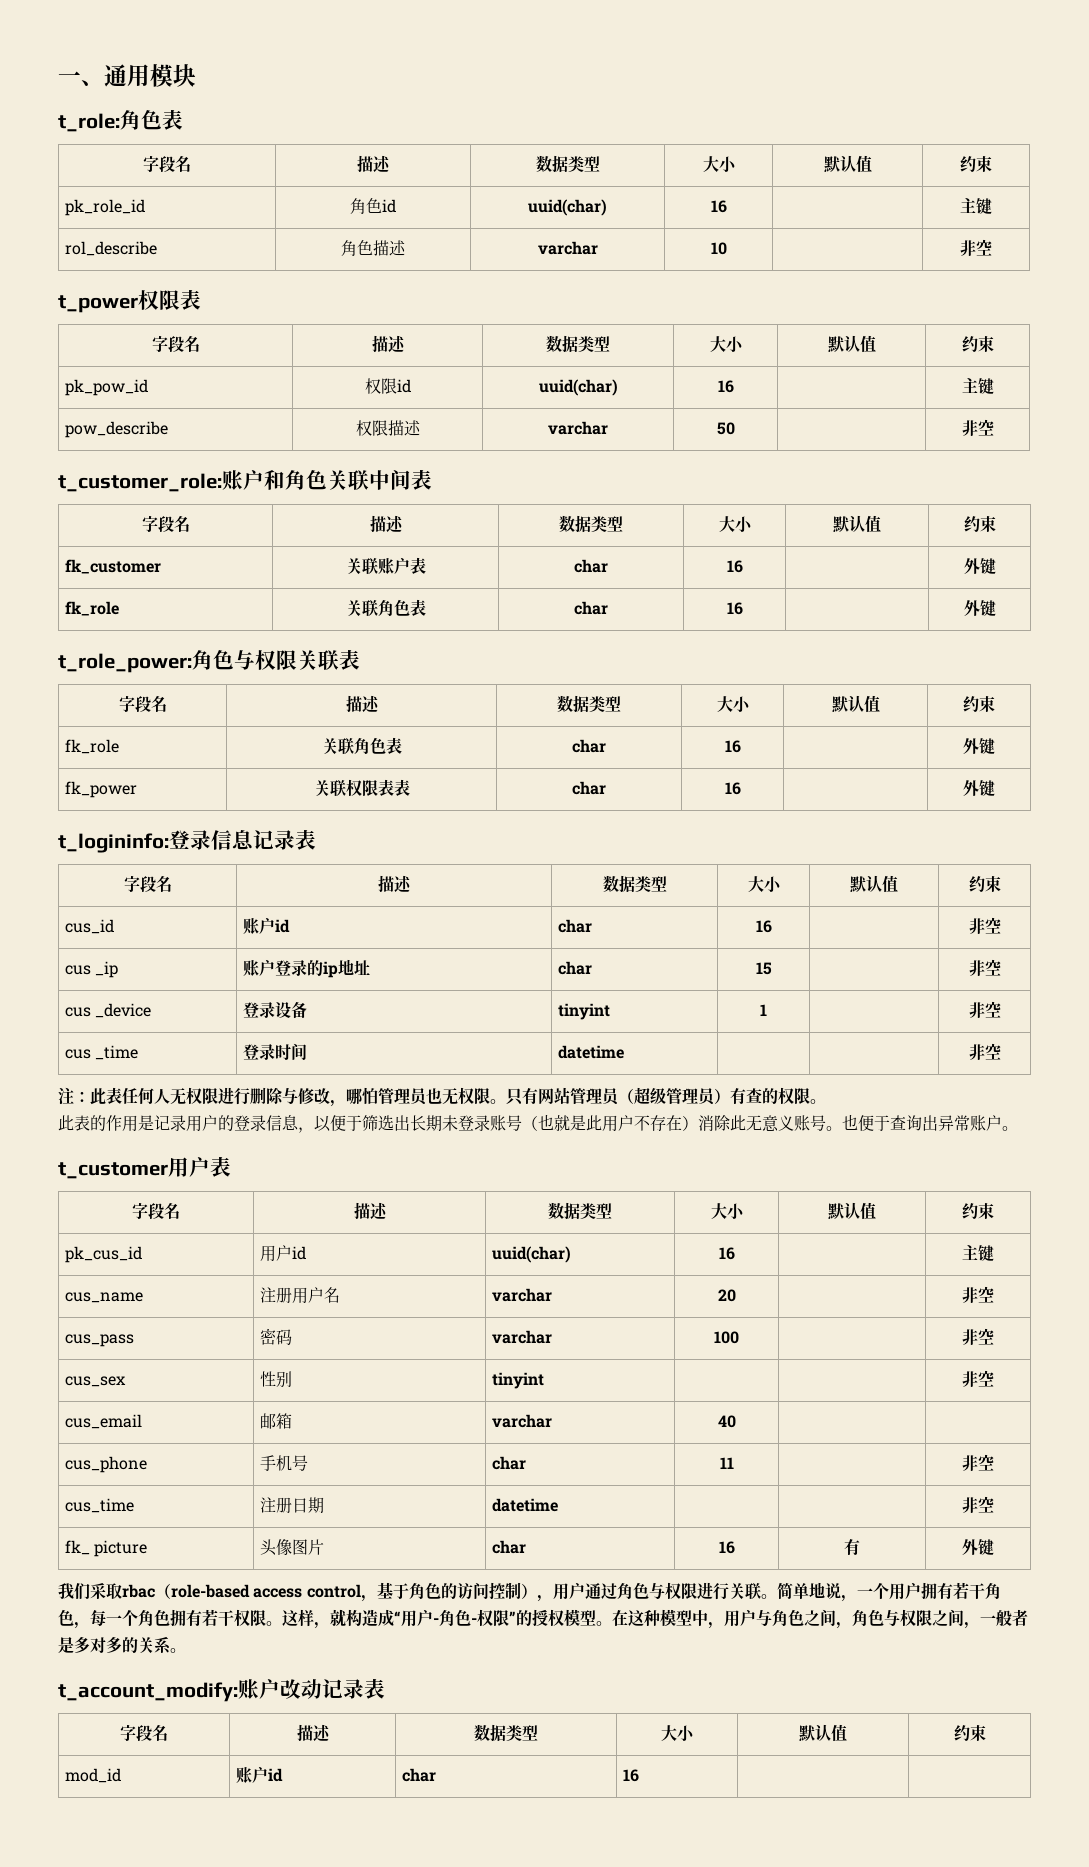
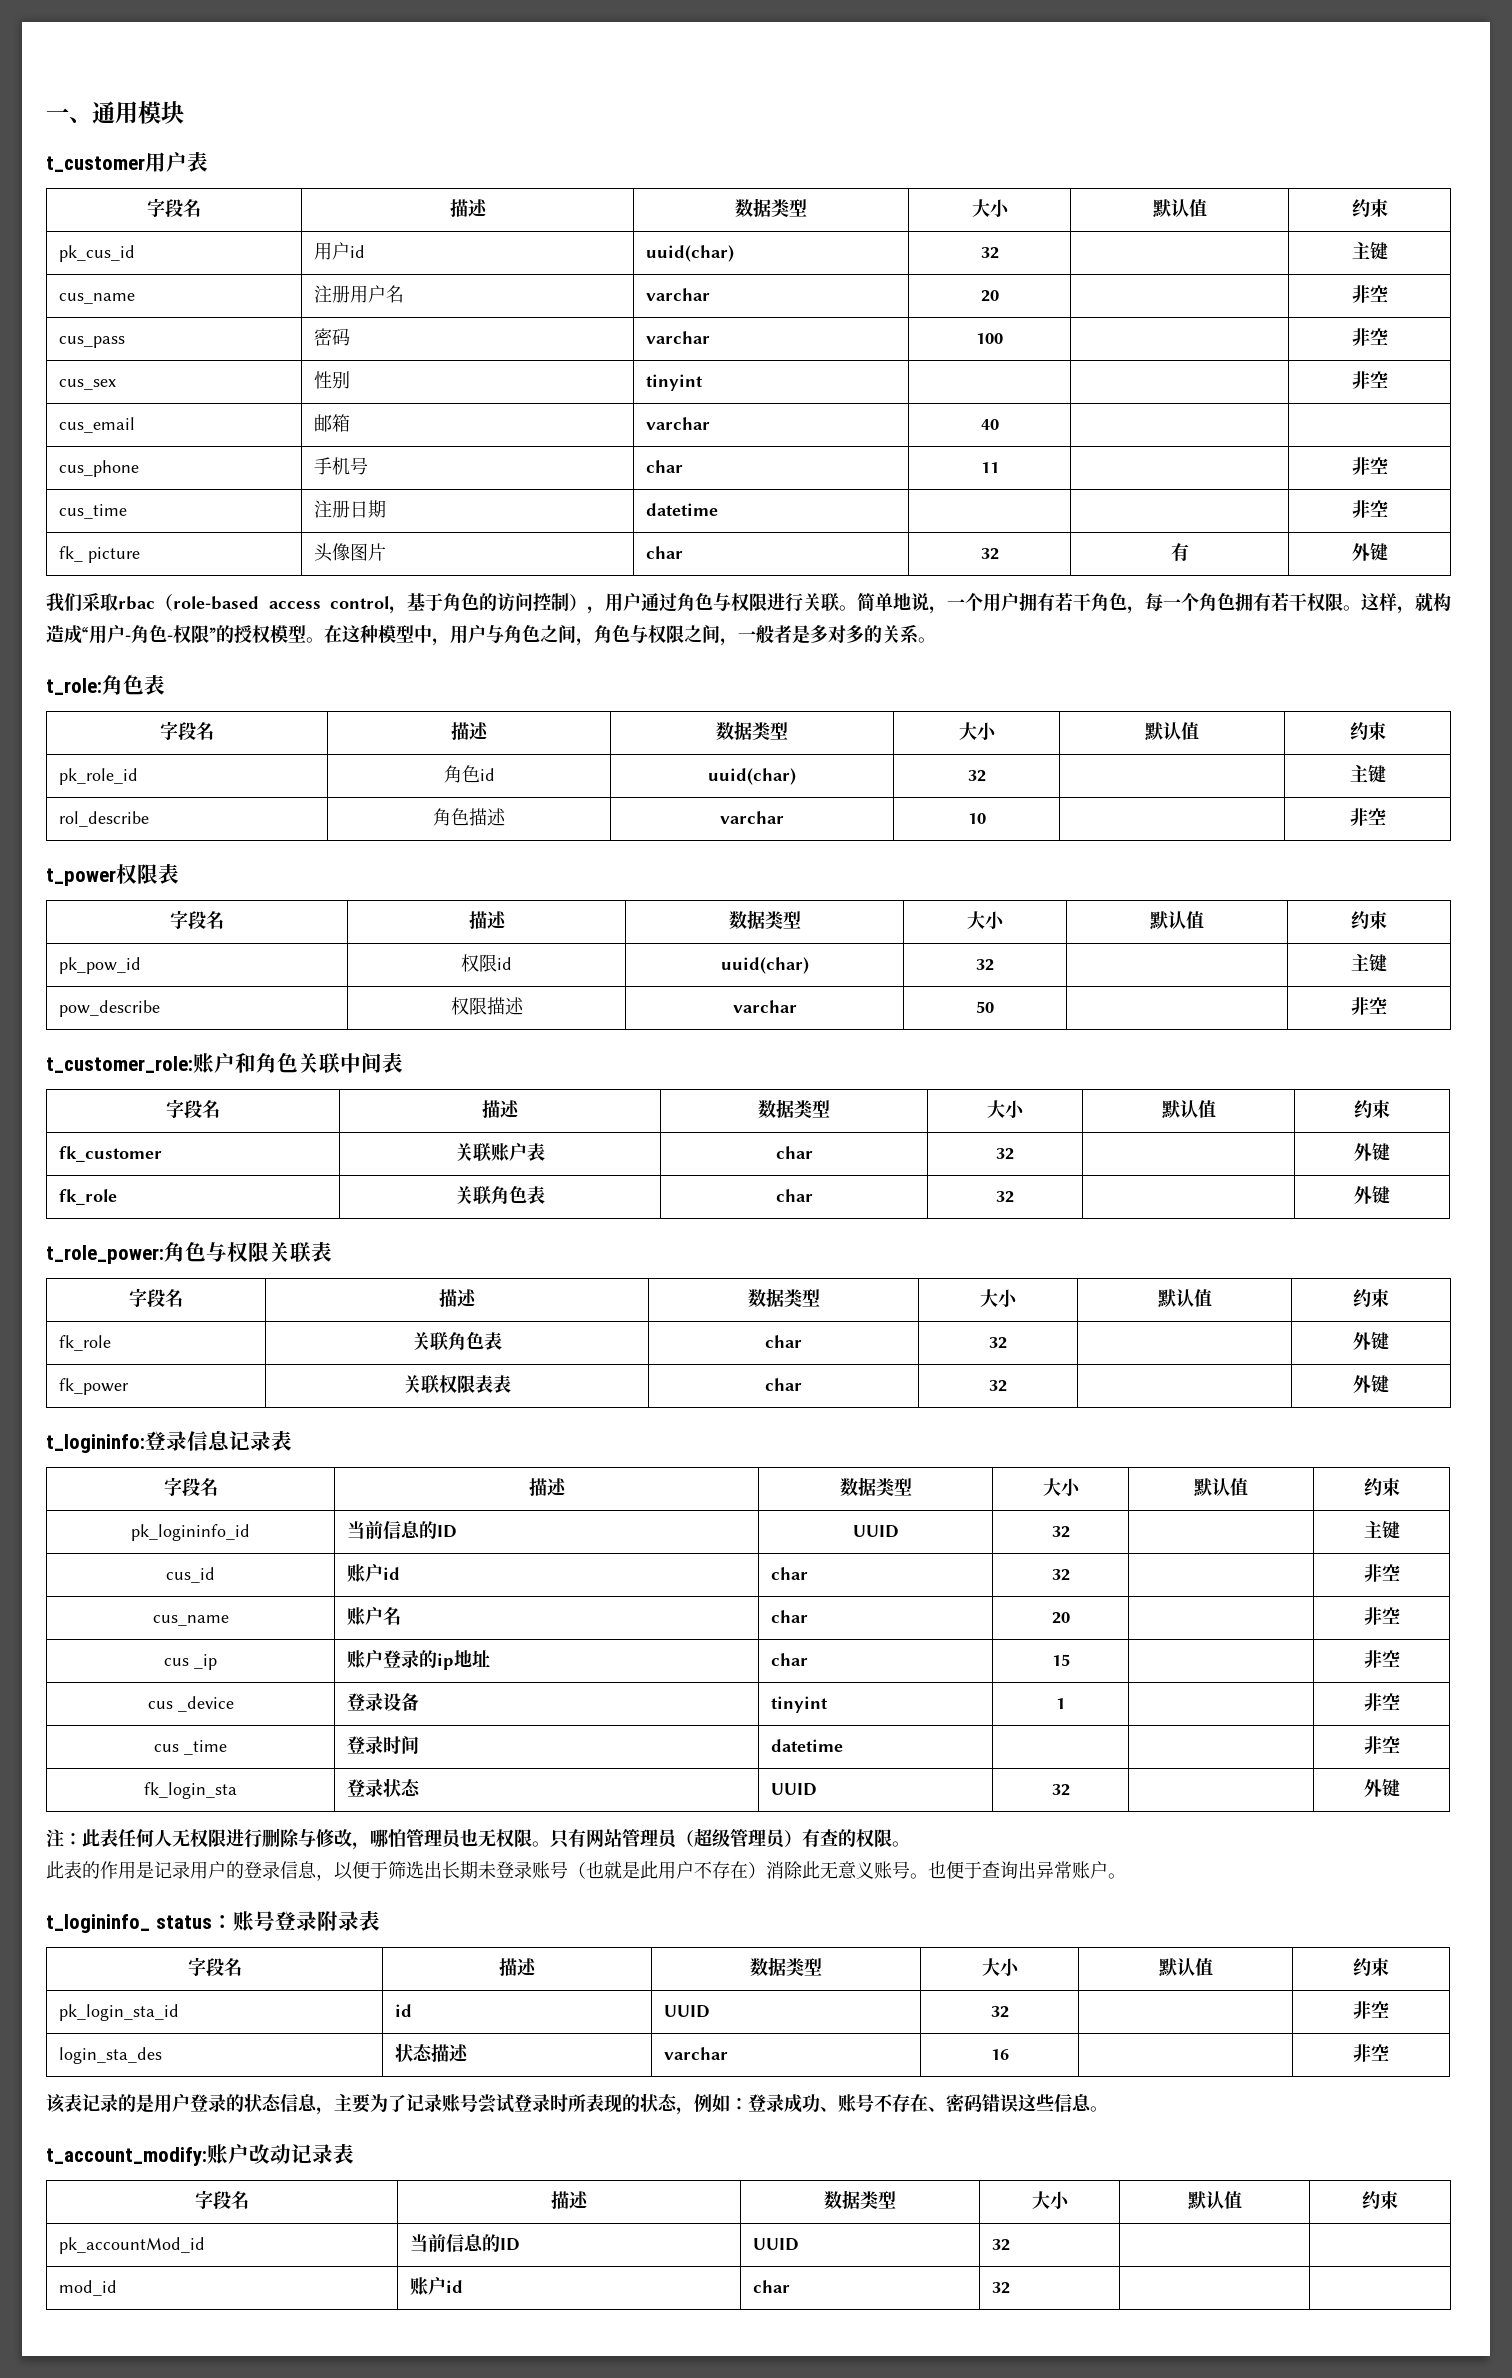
[58,109,183,132] [143,155,191,172] [357,155,390,173] [535,155,600,173] [702,156,737,172] [823,155,872,173] [960,156,992,172] [65,199,146,216] [350,198,396,214] [528,199,607,216] [710,200,727,213] [960,198,992,214] [65,241,158,256] [341,240,406,256] [537,241,598,255] [710,242,727,255] [960,239,992,256] [58,289,201,313] [151,335,200,352] [371,335,405,353] [546,335,610,353] [709,336,744,352] [827,335,876,353] [961,336,994,352] [65,379,149,396] [364,378,411,394] [538,379,618,396] [717,380,734,393] [961,378,994,394] [65,421,169,438] [355,420,421,436] [548,421,608,435] [716,422,735,435] [961,419,994,436] [58,469,432,492] [141,515,190,532] [369,515,403,533] [559,515,623,533] [718,516,753,532] [833,515,881,533] [963,516,996,532] [65,559,162,574] [345,557,426,575] [574,559,608,573] [726,560,743,573] [963,558,996,574] [65,601,120,616] [345,599,426,617] [574,601,608,615] [726,602,743,615] [963,600,996,616] [58,649,360,673] [118,695,167,712] [345,695,379,713] [557,695,621,713] [716,696,751,712] [831,695,880,713] [963,696,995,712] [65,739,120,754] [321,737,402,755] [572,739,606,753] [724,740,741,753] [963,738,995,754] [65,781,138,798] [313,779,410,797] [572,781,606,795] [724,782,741,795] [963,780,995,796] [58,829,316,853] [123,875,172,892] [378,875,412,893] [602,875,667,893] [747,876,782,892] [850,875,898,893] [968,876,1001,892] [65,919,115,934] [243,917,291,934] [558,919,593,933] [755,920,772,933] [968,917,1001,934] [65,961,119,978] [243,959,371,978] [558,961,593,975] [755,962,772,975] [968,959,1001,976] [65,1003,152,1018] [243,1002,308,1019] [558,1003,611,1020] [760,1004,767,1016] [968,1001,1001,1018] [65,1045,139,1060] [243,1043,308,1060] [558,1045,625,1059] [968,1043,1001,1060] [58,1087,826,1107] [58,1114,1018,1133] // t_role:角色表 // 字段名 | 描述 | 数据类型 | 大小 | 默认值 | 约束 // pk_role_id | 角色id | uuid(char) | 16 | | 主键 // rol_describe | 角色描述 | varchar | 10 | | 非空 // t_power权限表 // 字段名 | 描述 | 数据类型 | 大小 | 默认值 | 约束 // pk_pow_id | 权限id | uuid(char) | 16 | | 主键 // pow_describe | 权限描述 | varchar | 50 | | 非空 // t_customer_role:账户和角色关联中间表 // 字段名 | 描述 | 数据类型 | 大小 | 默认值 | 约束 // fk_customer | 关联账户表 | char | 16 | | 外键 // fk_role | 关联角色表 | char | 16 | | 外键 // t_role_power:角色与权限关联表 // 字段名 | 描述 | 数据类型 | 大小 | 默认值 | 约束 // fk_role | 关联角色表 | char | 16 | | 外键 // fk_power | 关联权限表表 | char | 16 | | 外键 // t_logininfo:登录信息记录表 // 字段名 | 描述 | 数据类型 | 大小 | 默认值 | 约束 // cus_id | 账户id | char | 16 | | 非空 // cus _ip | 账户登录的ip地址 | char | 15 | | 非空 // cus _device | 登录设备 | tinyint | 1 | | 非空 // cus _time | 登录时间 | datetime | | | 非空 // 注：此表任何人无权限进行删除与修改，哪怕管理员也无权限。只有网站管理员（超级管理员）有查的权限。 // 此表的作用是记录用户的登录信息，以便于筛选出长期未登录账号（也就是此用户不存在）消除此无意义账号。也便于查询出异常账户。 -> (184, 112) none
[718,1247,735,1260] 16 -> [980,247,999,259] 32
[718,1541,735,1554] 16 -> [980,548,999,560] 32
(186, 1650) none -> [46,674,165,695] [160,721,214,740] [451,722,489,740] [716,721,788,740] [958,722,997,740] [1145,722,1199,741] [1349,722,1386,740] [58,768,138,785] [443,765,495,783] [708,768,796,785] [967,770,986,782] [1349,765,1386,783] [58,811,149,827] [433,808,506,826] [720,811,784,824] [967,813,986,824] [1349,808,1386,826] [46,863,179,886] [170,910,224,929] [468,911,507,929] [728,910,801,929] [967,911,1005,929] [1150,911,1204,930] [1351,911,1387,929] [58,957,141,974] [461,954,512,972] [720,957,809,974] [976,959,994,971] [1351,954,1387,972] [58,1000,160,1017] [450,997,524,1015] [732,1000,797,1013] [976,1001,994,1013] [1351,997,1387,1015] [46,1052,403,1073] [166,1099,220,1118] [482,1100,520,1118] [758,1099,830,1118] [987,1100,1025,1118] [1161,1100,1216,1119] [1354,1100,1390,1118] [58,1146,162,1162] [455,1143,545,1162] [775,1146,813,1159] [996,1148,1014,1160] [1354,1143,1390,1161] [58,1189,117,1205] [455,1186,545,1205] [775,1189,813,1202] [996,1191,1014,1203] [1354,1186,1390,1204] [46,1241,332,1264] [129,1288,183,1307] [439,1289,477,1307] [747,1288,820,1307] [980,1289,1018,1307] [1157,1289,1212,1308] [1353,1289,1389,1307] [58,1335,111,1351] [412,1332,502,1351] [765,1335,802,1348] [989,1337,1007,1349] [1353,1332,1389,1350] [58,1378,129,1395] [403,1375,511,1394] [765,1378,802,1391] [989,1380,1007,1392] [1353,1375,1389,1393] [46,1430,292,1453] [163,1477,218,1496] [528,1478,567,1496] [839,1477,912,1496] [1042,1478,1081,1496] [1194,1478,1248,1497] [1363,1478,1400,1496] [131,1524,250,1541] [346,1521,457,1539] [852,1525,899,1538] [1051,1526,1070,1538] [1363,1521,1400,1539] [166,1567,215,1583] [346,1564,400,1582] [770,1567,808,1580] [1051,1569,1070,1581] [1363,1564,1400,1582] [152,1615,229,1626] [346,1607,401,1625] [770,1610,808,1623] [1051,1612,1070,1624] [1363,1607,1400,1625] [164,1654,217,1670] [346,1650,490,1670] [770,1653,808,1666] [1051,1654,1070,1666] [1363,1650,1400,1668] [147,1696,234,1712] [346,1693,419,1711] [770,1696,828,1713] [1056,1698,1065,1709] [1363,1693,1400,1711] [154,1740,227,1755] [346,1736,419,1754] [770,1739,843,1752] [1363,1736,1400,1754] [144,1782,237,1799] [346,1778,421,1797] [770,1783,817,1796] [1051,1784,1070,1796] [1363,1779,1400,1797] [46,1828,910,1850] [46,1861,1126,1881] [46,1910,380,1933] [187,1957,242,1976] [499,1958,537,1976] [750,1957,822,1976] [981,1958,1020,1976] [1158,1958,1213,1977] [1353,1958,1389,1976] [58,2004,179,2021] [394,2004,412,2017] [663,2005,710,2018] [990,2006,1009,2018] [1353,2001,1389,2019] [58,2047,162,2064] [394,2043,469,2062] [663,2047,728,2060] [990,2049,1009,2060] [1353,2044,1389,2062] [46,2093,1108,2115] // t_role:角色表 // 字段名 | 描述 | 数据类型 | 大小 | 默认值 | 约束 // pk_role_id | 角色id | uuid(char) | 32 | | 主键 // rol_describe | 角色描述 | varchar | 10 | | 非空 // t_power权限表 // 字段名 | 描述 | 数据类型 | 大小 | 默认值 | 约束 // pk_pow_id | 权限id | uuid(char) | 32 | | 主键 // pow_describe | 权限描述 | varchar | 50 | | 非空 // t_customer_role:账户和角色关联中间表 // 字段名 | 描述 | 数据类型 | 大小 | 默认值 | 约束 // fk_customer | 关联账户表 | char | 32 | | 外键 // fk_role | 关联角色表 | char | 32 | | 外键 // t_role_power:角色与权限关联表 // 字段名 | 描述 | 数据类型 | 大小 | 默认值 | 约束 // fk_role | 关联角色表 | char | 32 | | 外键 // fk_power | 关联权限表表 | char | 32 | | 外键 // t_logininfo:登录信息记录表 // 字段名 | 描述 | 数据类型 | 大小 | 默认值 | 约束 // pk_logininfo_id | 当前信息的ID | UUID | 32 | | 主键 // cus_id | 账户id | char | 32 | | 非空 // cus_name | 账户名 | char | 20 | | 非空 // cus _ip | 账户登录的ip地址 | char | 15 | | 非空 // cus _device | 登录设备 | tinyint | 1 | | 非空 // cus _time | 登录时间 | datetime | | | 非空 // fk_login_sta | 登录状态 | UUID | 32 | | 外键 // 注：此表任何人无权限进行删除与修改，哪怕管理员也无权限。只有网站管理员（超级管理员）有查的权限。 // 此表的作用是记录用户的登录信息，以便于筛选出长期未登录账号（也就是此用户不存在）消除此无意义账号。也便于查询出异常账户。 // t_logininfo_ status：账号登录附录表 // 字段名 | 描述 | 数据类型 | 大小 | 默认值 | 约束 // pk_login_sta_id | id | UUID | 32 | | 非空 // login_sta_des | 状态描述 | varchar | 16 | | 非空 // 该表记录的是用户登录的状态信息，主要为了记录账号尝试登录时所表现的状态，例如：登录成功、账号不存在、密码错误这些信息。
(986, 1733) none -> [58,2237,205,2254] [409,2234,520,2252] [752,2238,799,2251] [991,2239,1010,2251] // pk_accountMod_id | 当前信息的ID | UUID | 32 | |
[623,1769,640,1782] 16 -> [991,2282,1010,2294] 32

